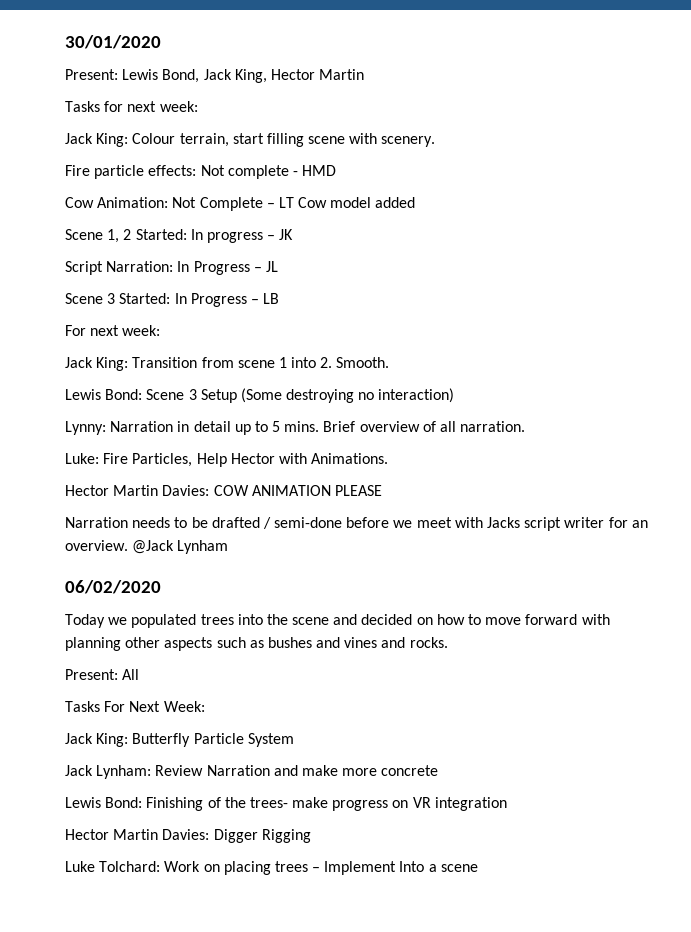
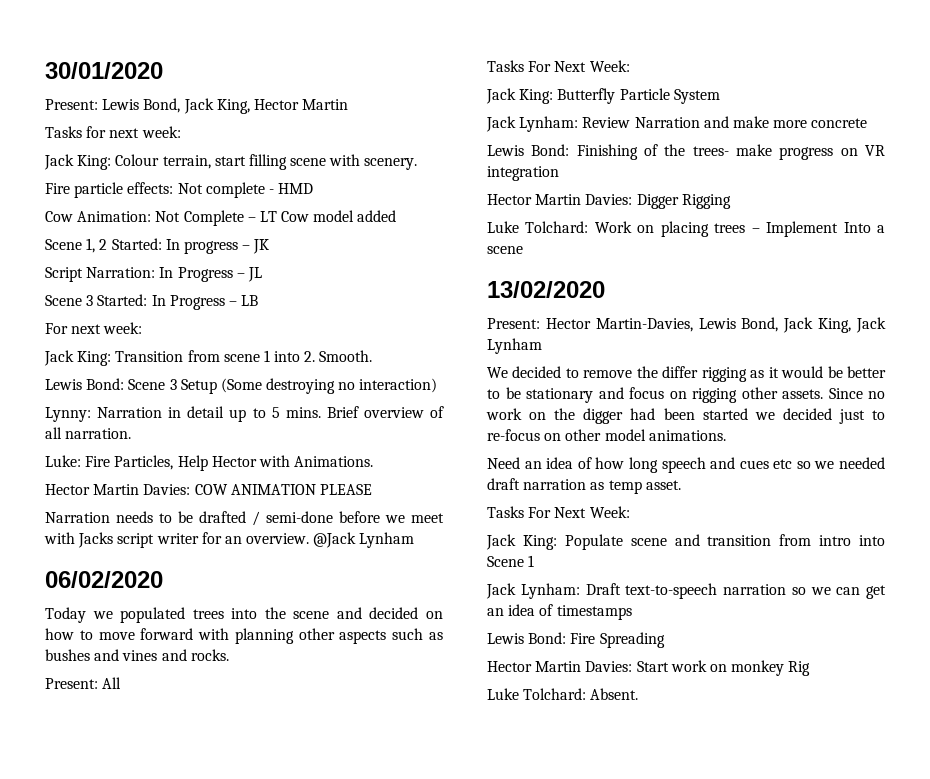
(478, 868) none -> [487,281,605,298] [487,317,886,333] [487,338,542,354] [487,366,886,382] [487,387,885,403] [486,408,885,424] [487,429,726,441] [487,457,885,473] [487,478,681,494] [487,506,630,518] [486,534,885,550] [487,555,535,567] [486,583,886,599] [487,604,632,620] [487,632,665,648] [487,660,811,676] [487,688,639,700] // 13/02/2020 // Present: Hector Martin-Davies, Lewis Bond, Jack King, Jack Lynham // We decided to remove the differ rigging as it would be better to be stationary and focus on rigging other assets. Since no work on the digger had been started we decided just to re-focus on other model animations. // Need an idea of how long speech and cues etc so we needed draft narration as temp asset. // Tasks For Next Week: // Jack King: Populate scene and transition from intro into Scene 1 // Jack Lynham: Draft text-to-speech narration so we can get an idea of timestamps // Lewis Bond: Fire Spreading // Hector Martin Davies: Start work on monkey Rig // Luke Tolchard: Absent.

